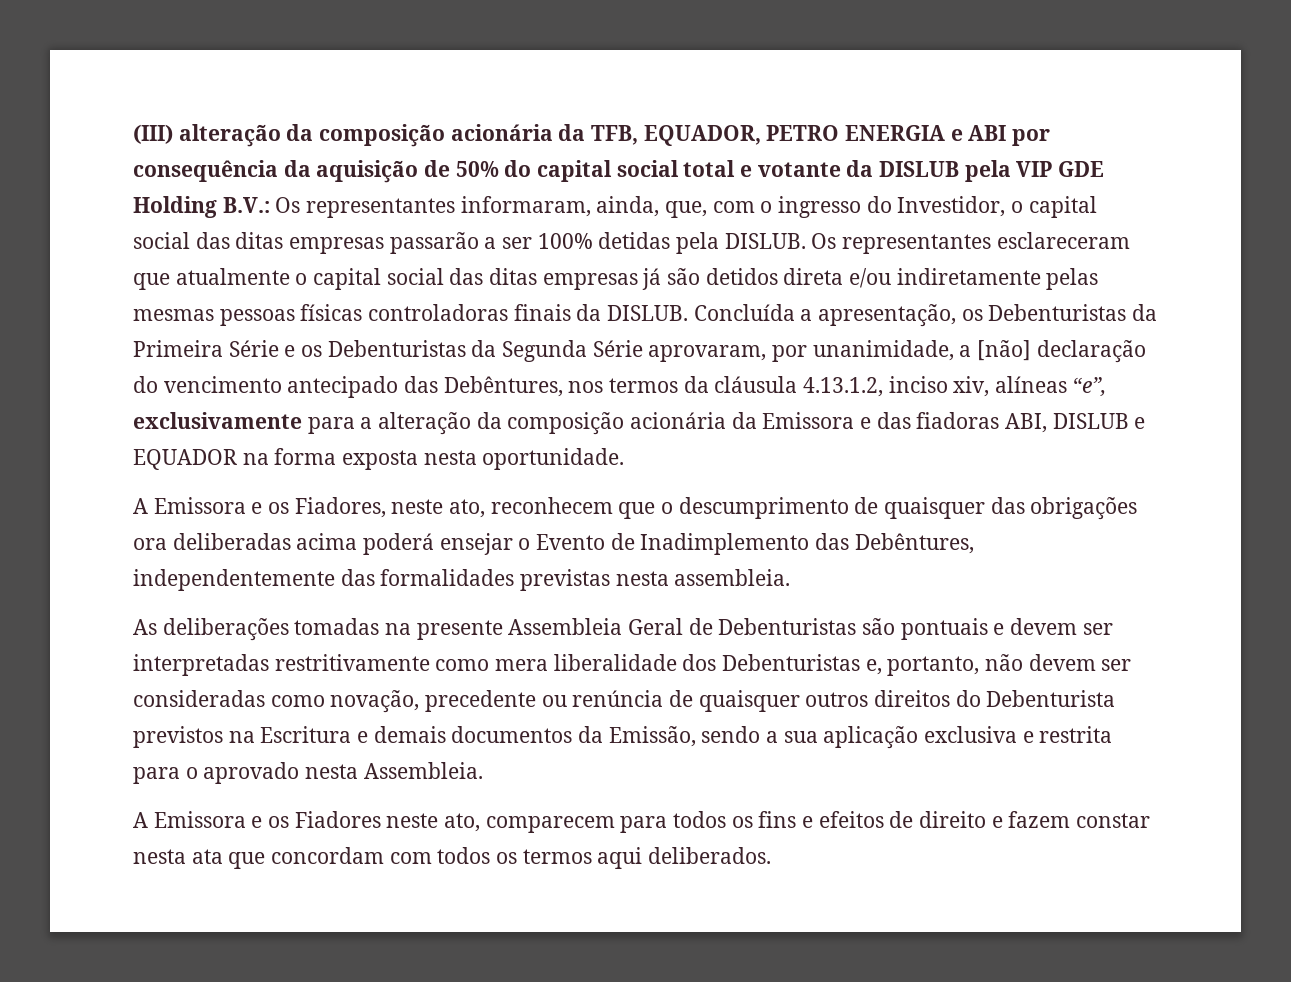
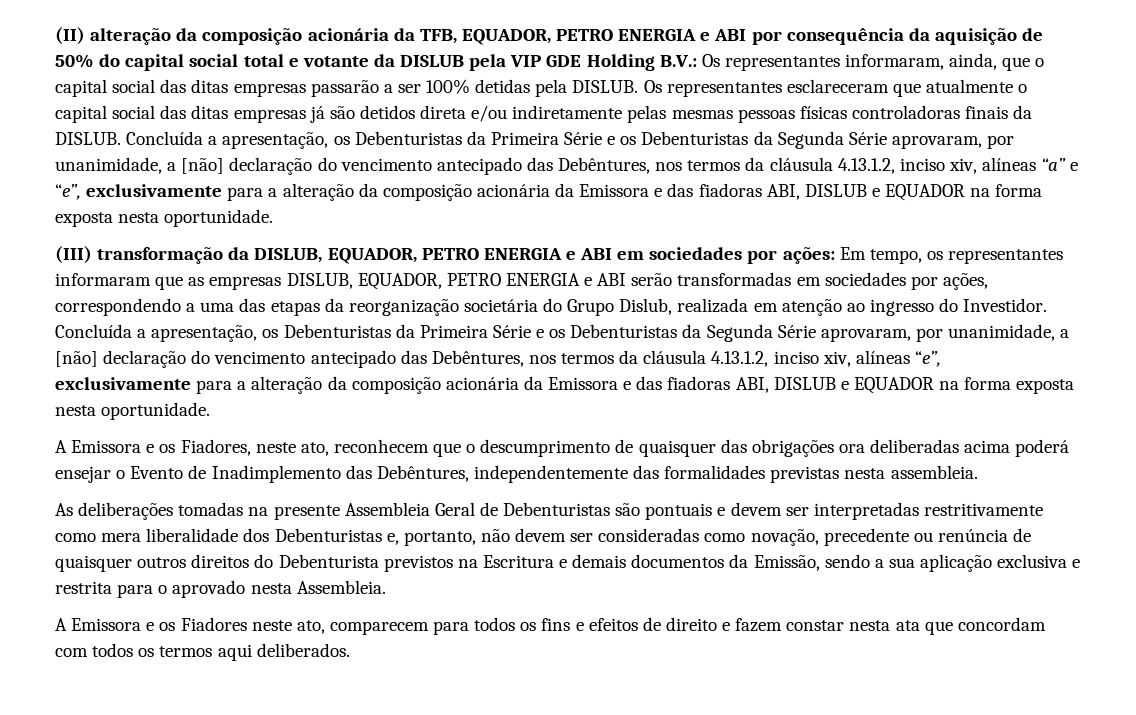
[133,124,173,144] (III) -> [55,27,85,45] (II)
[665,196,1006,218] que, com o ingresso do Investidor, -> [1002,57,1031,71] que
(1068, 384) none -> [1041,158,1079,171] [55,183,1043,201] [55,209,274,227] [55,246,1064,264] [55,272,988,290] [55,298,1048,316] [55,324,1070,342] [55,350,910,368] “a” e “e”, exclusivamente para a alteração da composição acionária da Emissora e das fiadoras ABI, DISLUB e EQUADOR na forma exposta nesta oportunidade. // (III) transformação da DISLUB, EQUADOR, PETRO ENERGIA e ABI em sociedades por ações: Em tempo, os representantes informaram que as empresas DISLUB, EQUADOR, PETRO ENERGIA e ABI serão transformadas em sociedades por ações, correspondendo a uma das etapas da reorganização societária do Grupo Dislub, realizada em atenção ao ingresso do Investidor. Concluída a apresentação, os Debenturistas da Primeira Série e os Debenturistas da Segunda Série aprovaram, por unanimidade, a [não] declaração do vencimento antecipado das Debêntures, nos termos da cláusula 4.13.1.2, inciso xiv, alíneas

